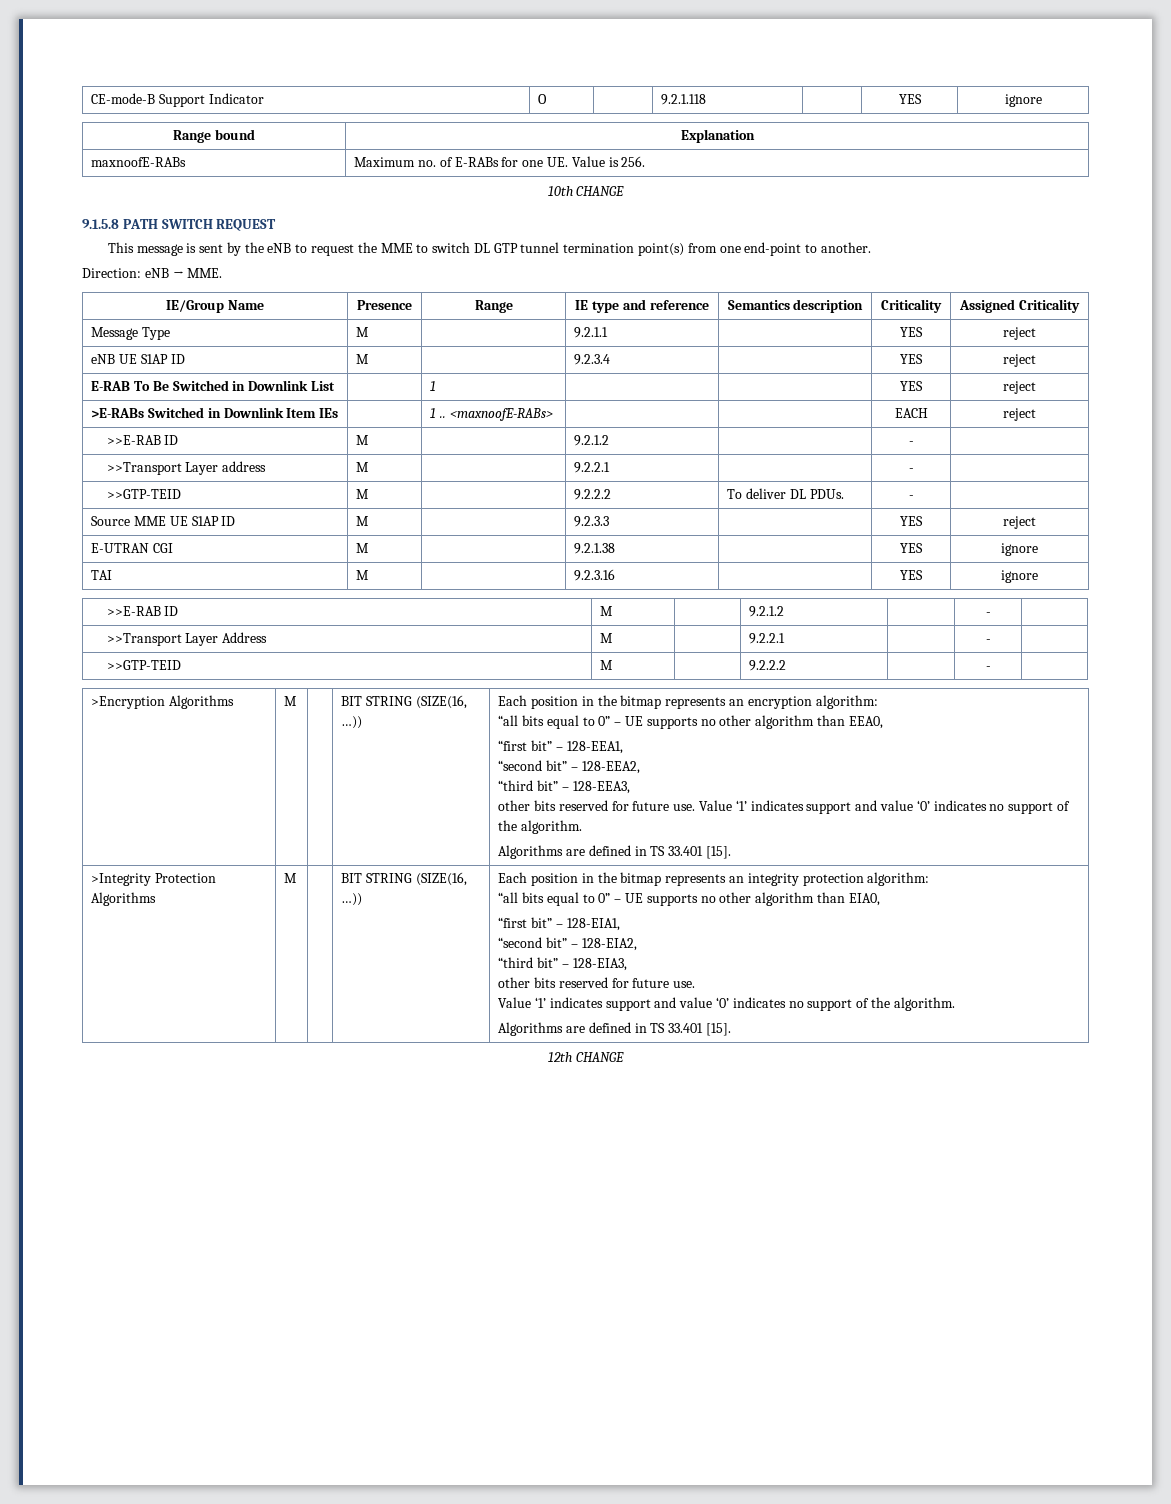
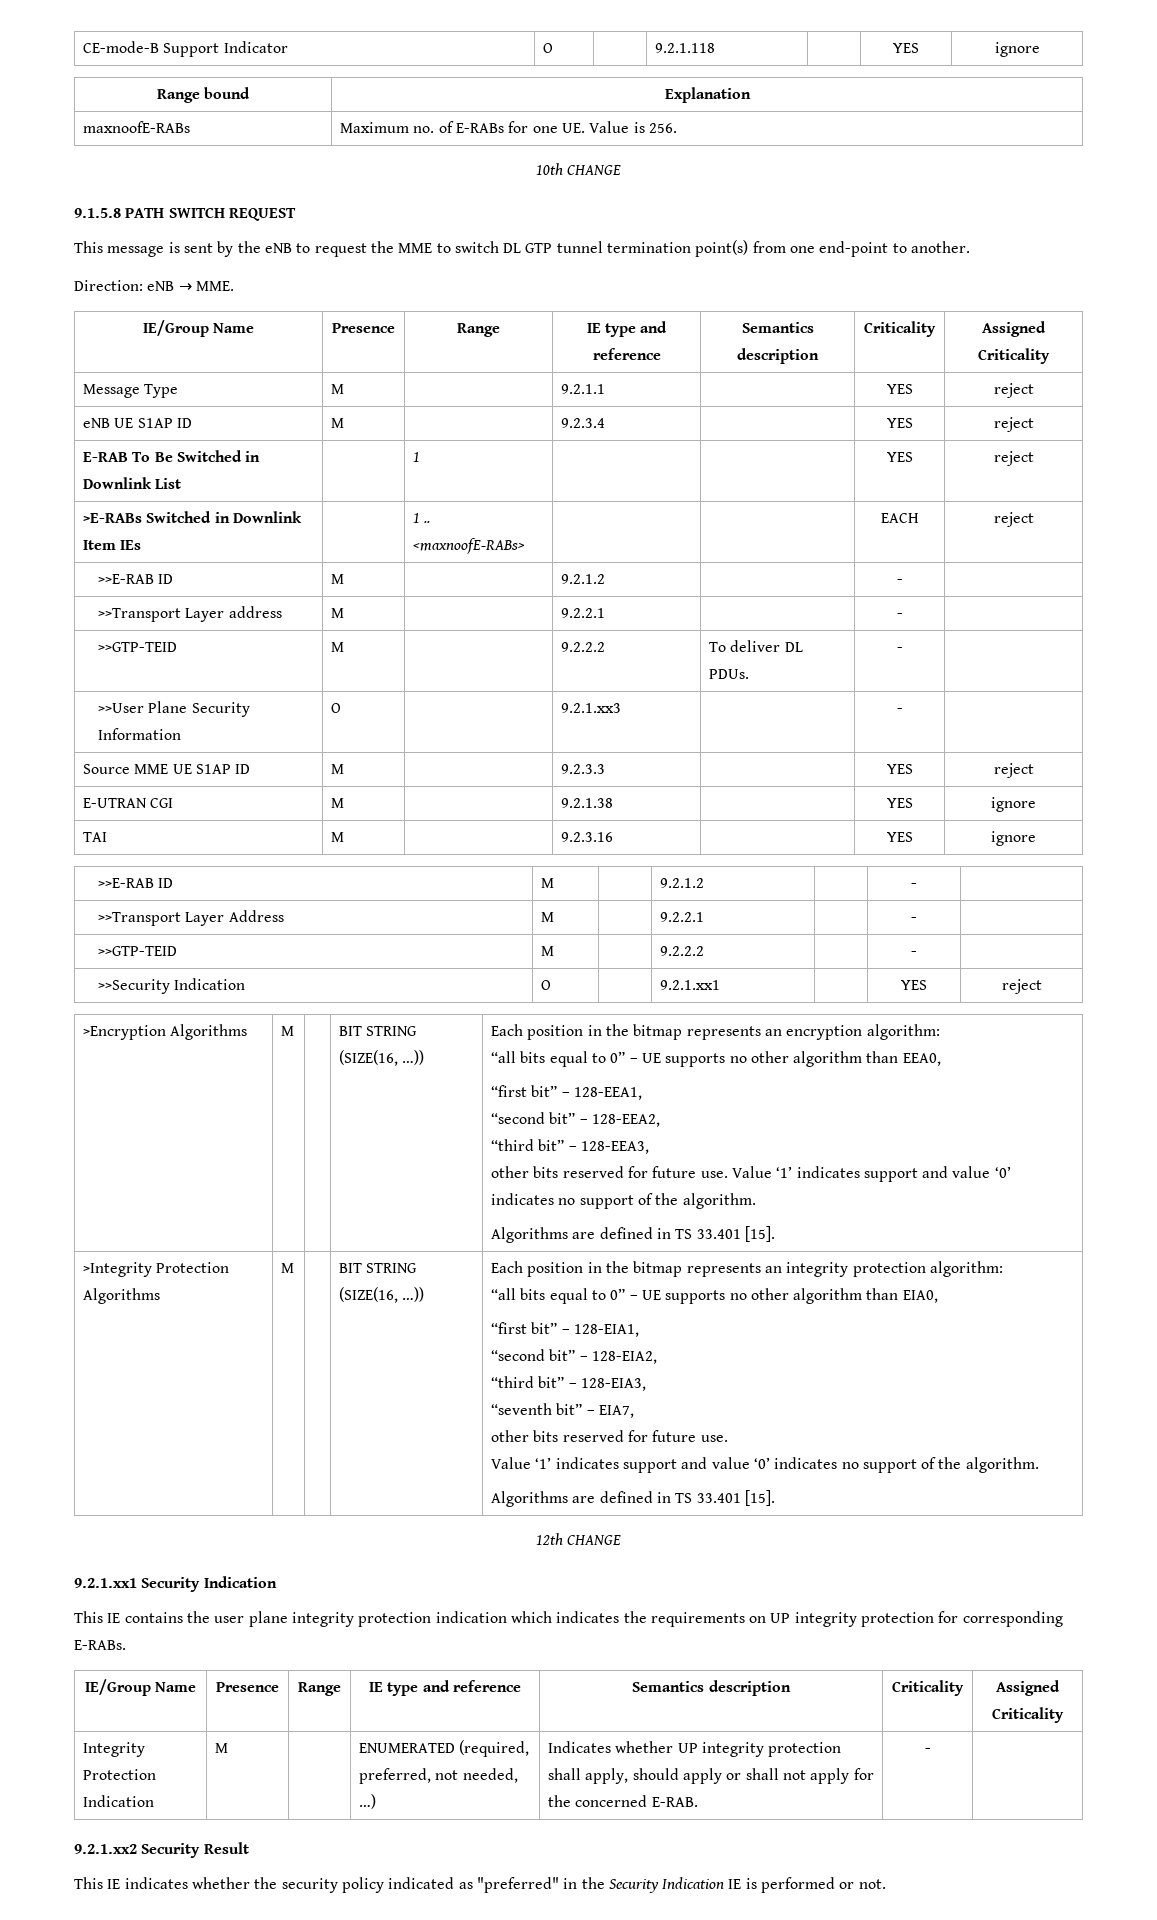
(914, 497) none -> [98,701,250,717] [98,728,182,740] [330,703,341,713] [560,703,621,713] [896,708,903,713] // >>User Plane Security Information | O | | 9.2.1.xx3 | | - |
(991, 668) none -> [98,978,246,994] [540,980,551,990] [659,980,720,990] [901,980,927,990] [1001,979,1042,994] // >>Security Indication | O | | 9.2.1.xx1 | | YES | reject
(627, 964) none -> [490,1403,634,1418] // “seventh bit” – EIA7,
(624, 1057) none -> [74,1576,277,1592] [74,1611,1063,1627] [74,1640,126,1650] [84,1679,197,1696] [216,1682,279,1692] [298,1682,341,1696] [369,1680,521,1696] [632,1680,791,1696] [892,1680,964,1696] [996,1680,1060,1696] [992,1707,1064,1723] [82,1742,145,1757] [82,1769,156,1780] [82,1795,154,1807] [214,1743,228,1753] [358,1740,530,1757] [358,1768,518,1784] [358,1794,376,1809] [547,1741,842,1757] [547,1768,874,1784] [547,1795,698,1807] [924,1748,931,1753] [74,1842,249,1858] [74,1877,886,1893] // 9.2.1.xx1 Security Indication // This IE contains the user plane integrity protection indication which indicates the requirements on UP integrity protection for corresponding E-RABs. // IE/Group Name | Presence | Range | IE type and reference | Semantics description | Criticality | Assigned Criticality // Integrity Protection Indication | M | | ENUMERATED (required, preferred, not needed, …) | Indicates whether UP integrity protection shall apply, should apply or shall not apply for the concerned E-RAB. | - | // 9.2.1.xx2 Security Result // This IE indicates whether the security policy indicated as "preferred" in the Security Indication IE is performed or not.

